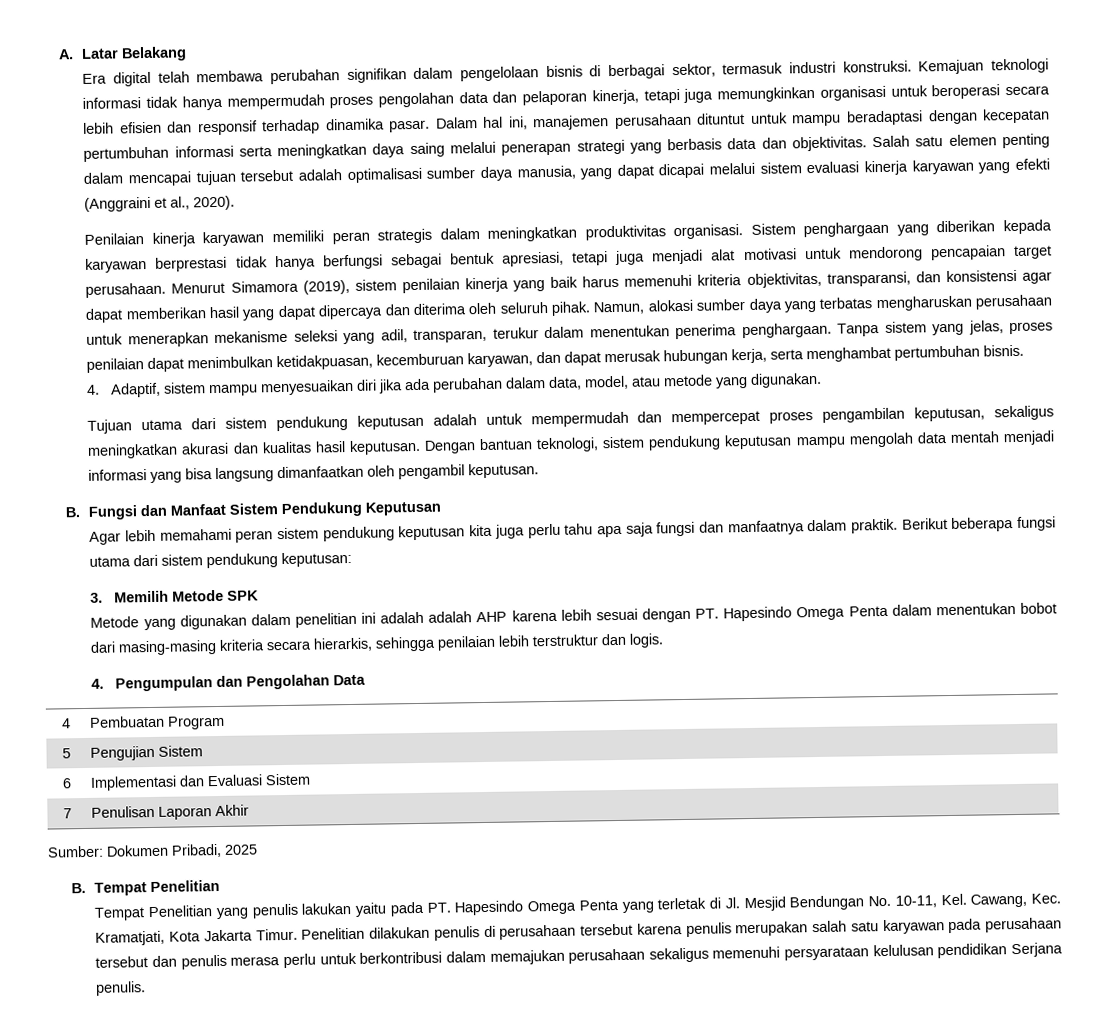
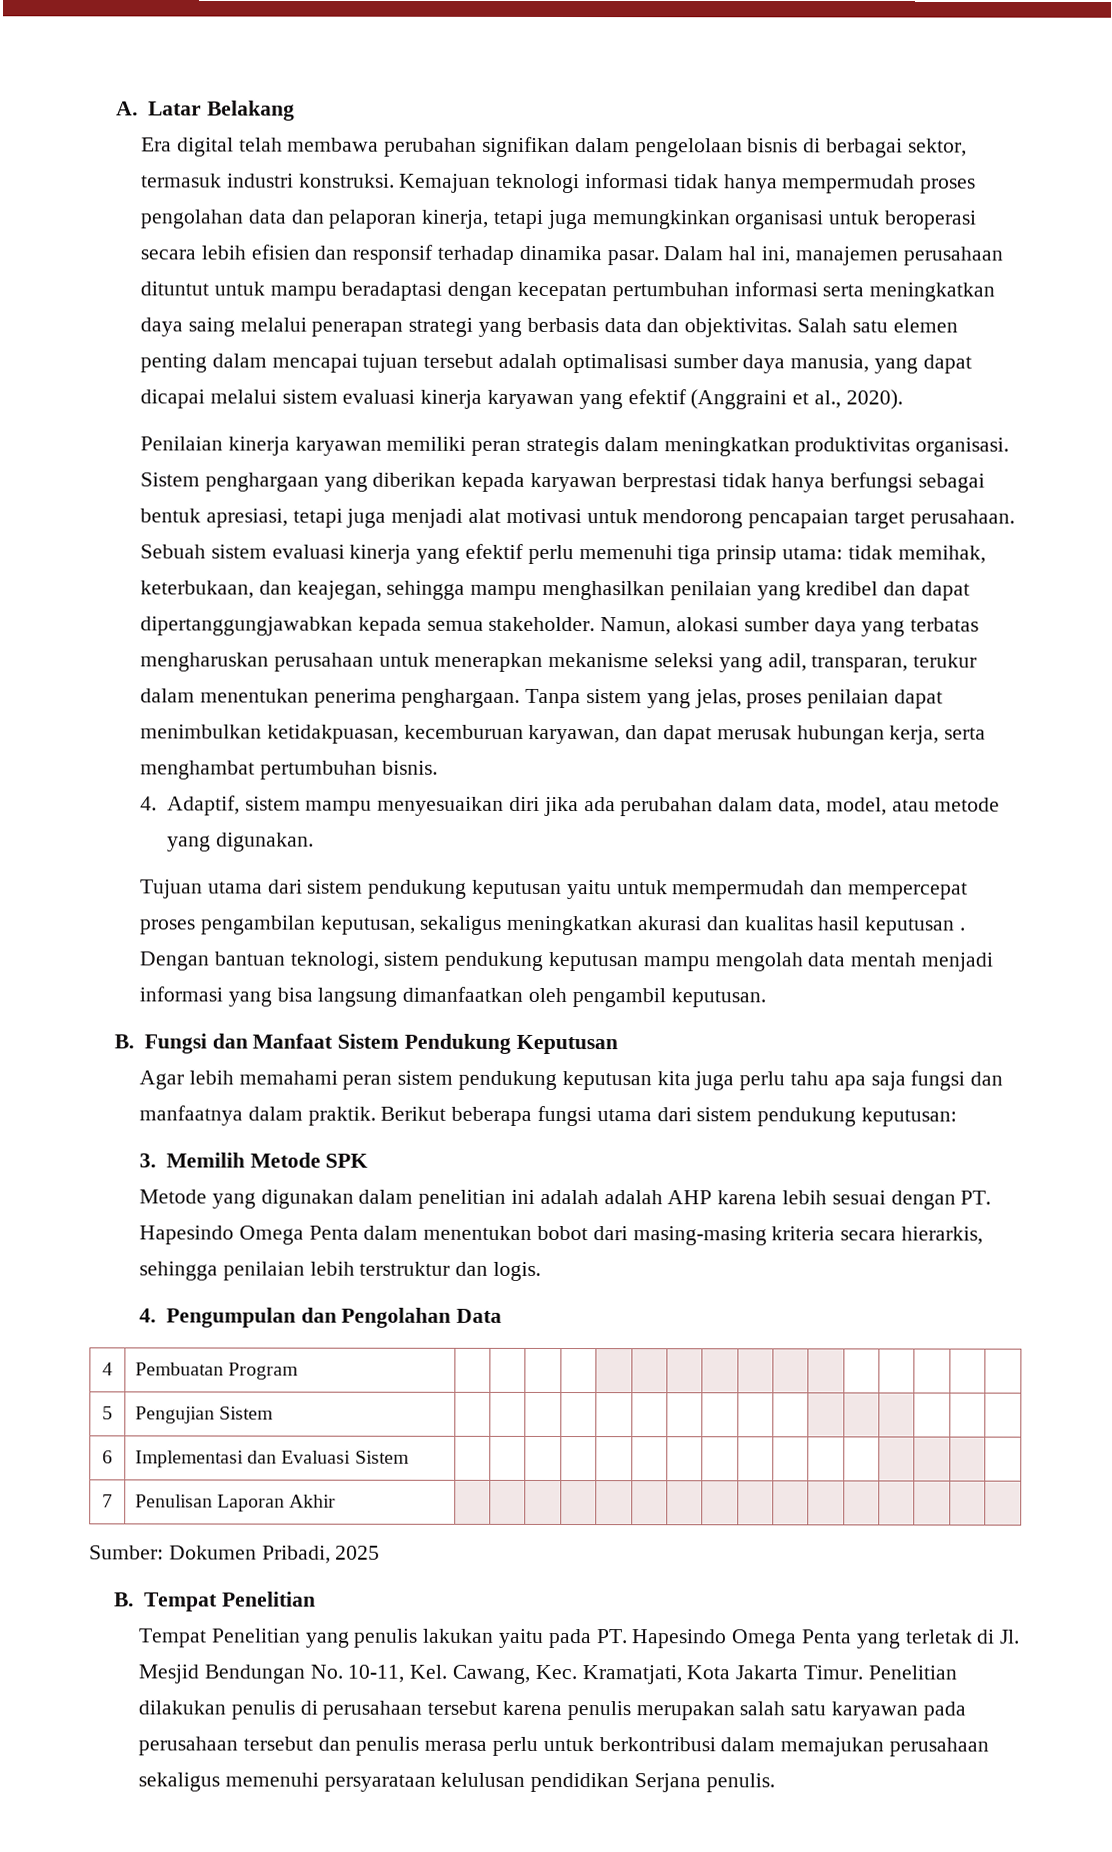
[1014,158,1050,170] efekti -> [627,389,687,405] efektif
[171,269,1053,295] [85,301,592,323] Menurut Simamora (2019), sistem penilaian kinerja yang baik harus memenuhi kriteria objektivitas, transparansi, dan konsistensi agar dapat memberikan hasil yang dapat dipercaya dan diterima oleh seluruh pihak. -> [139,543,986,565] [139,580,971,601] [139,616,596,636] Sebuah sistem evaluasi kinerja yang efektif perlu memenuhi tiga prinsip utama: tidak memihak, keterbukaan, dan keajegan, sehingga mampu menghasilkan penilaian yang kredibel dan dapat dipertanggungjawabkan kepada semua stakeholder.
[432,414,477,426] adalah -> [566,880,612,900] yaitu
[348,439,421,455] keputusan. -> [864,916,966,936] keputusan .

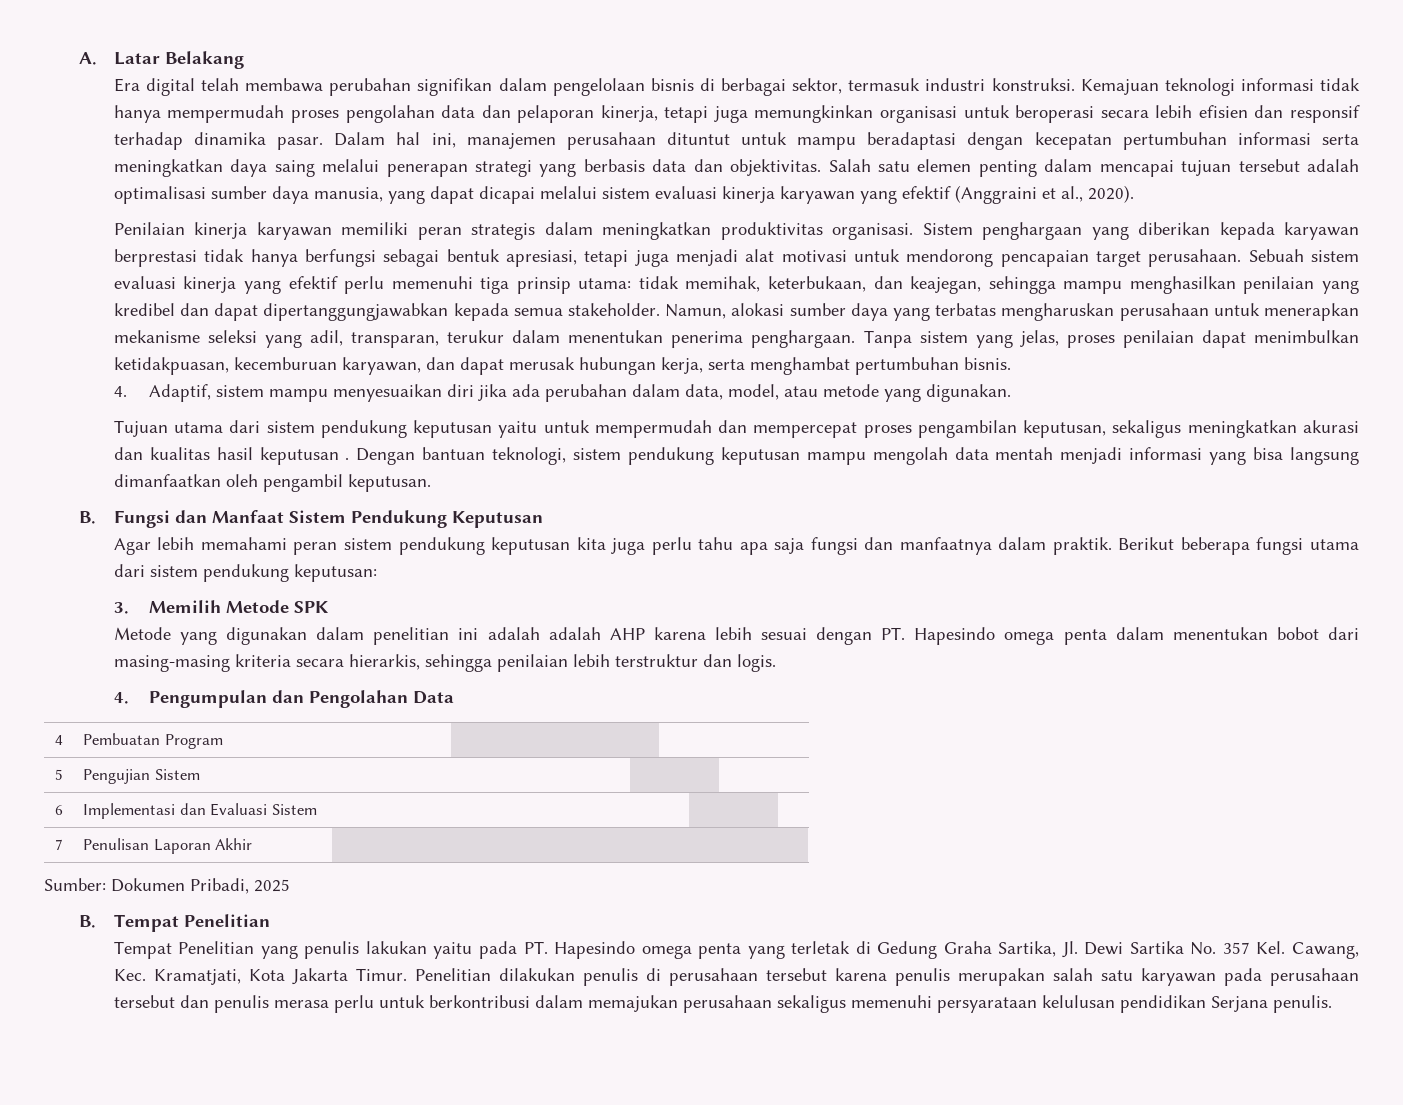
[238,1225,359,1245] Omega Penta -> [1004,629,1107,645] omega penta
[731,1629,853,1649] Omega Penta -> [641,943,742,959] omega penta
[999,1629,1021,1644] [137,1664,405,1684] Jl. Mesjid Bendungan No. 10-11, -> [877,941,1250,959] Gedung Graha Sartika, Jl. Dewi Sartika No. 357

